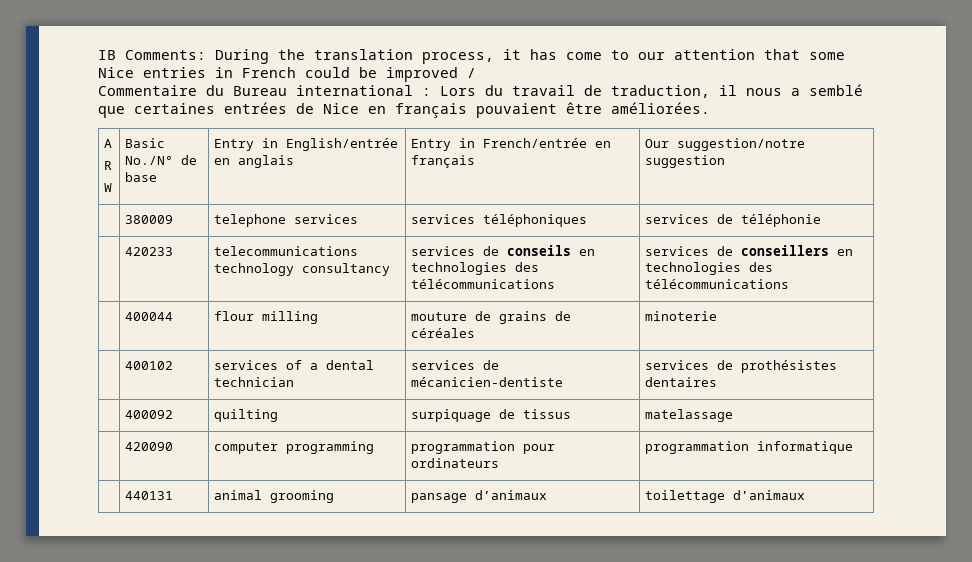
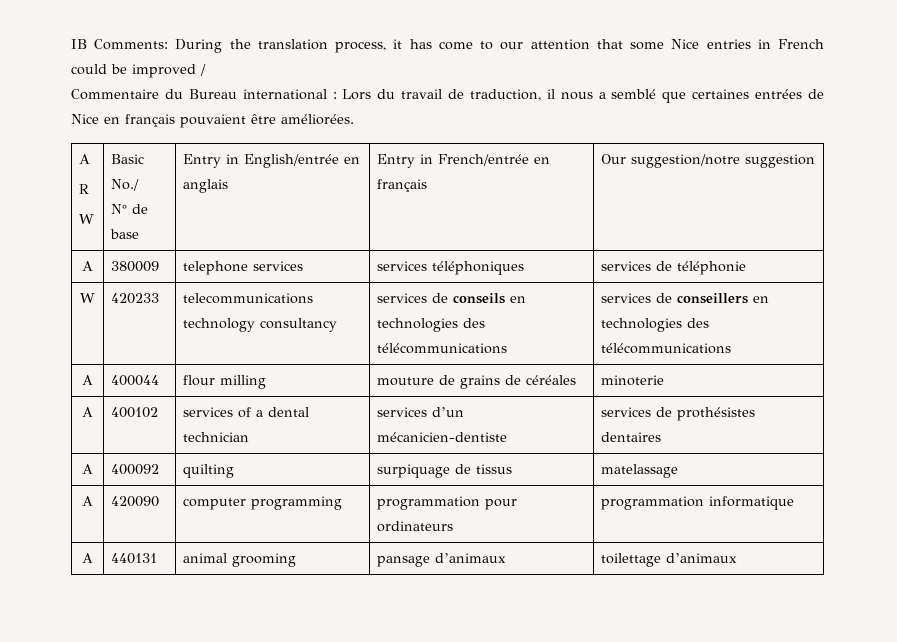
[125,156,174,165] No./N° -> [111,179,140,191] [111,204,128,214] No./ // N°
(726, 161) none -> [82,261,93,271] A
(822, 220) none -> [80,293,95,303] W
(790, 284) none -> [82,375,93,385] A
(718, 316) none -> [82,407,93,417] A
[483,360,500,370] de -> [432,407,465,417] d’un
(718, 382) none -> [82,464,93,474] A
(734, 415) none -> [82,496,93,506] A
(854, 447) none -> [82,553,93,563] A

